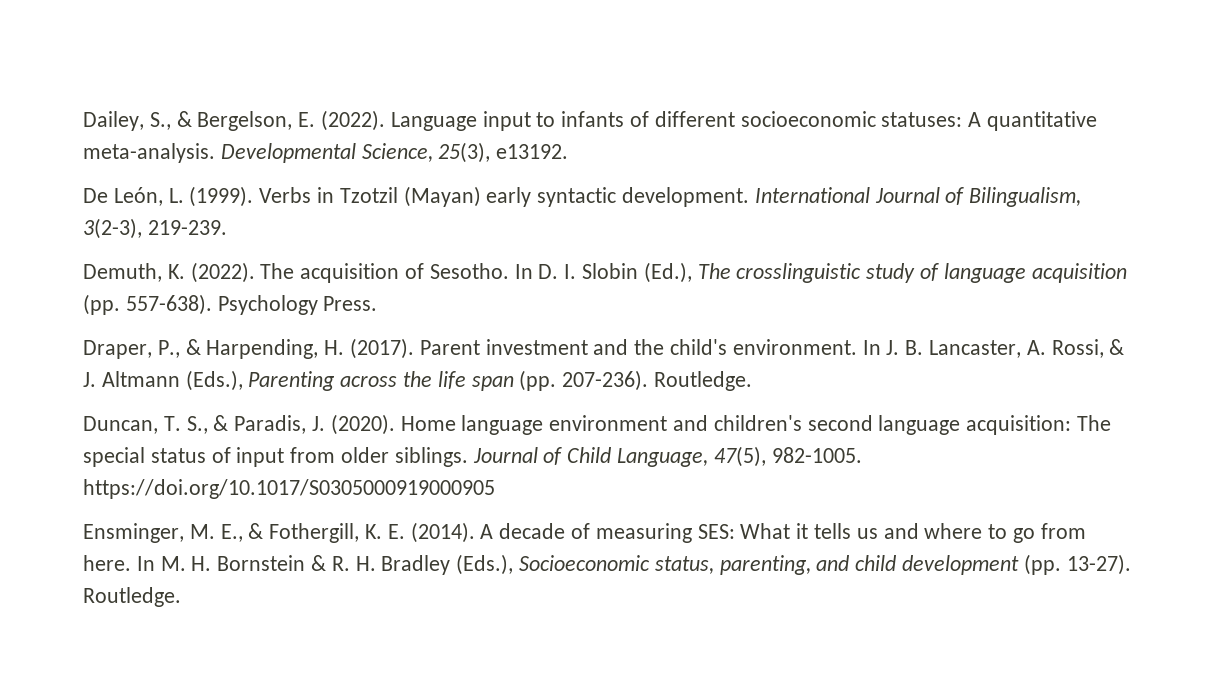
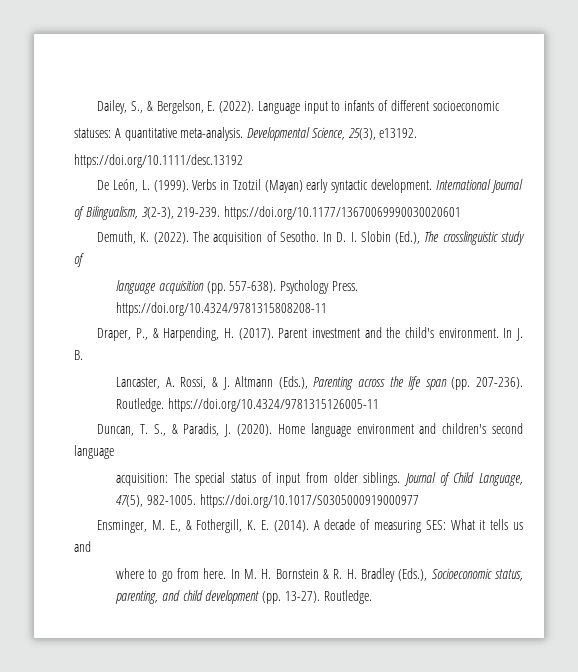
(876, 119) none -> (500, 106) //
(569, 151) none -> [74,154,243,168] // https://doi.org/10.1111/desc.13192
(940, 195) none -> (523, 186) //
(227, 227) none -> [224,206,462,220] https://doi.org/10.1177/13670069990030020601
(940, 272) none -> (84, 260) //
(378, 303) none -> [116,302,328,316] https://doi.org/10.4324/9781315808208-11
(924, 347) none -> (83, 355) //
(753, 381) none -> [167,398,379,412] https://doi.org/10.4324/9781315126005-11
(961, 425) none -> (114, 452) //
[83,479,495,499] https://doi.org/10.1017/S0305000919000905 -> [199,494,419,508] https://doi.org/10.1017/S0305000919000977
(919, 531) none -> (91, 546) //

